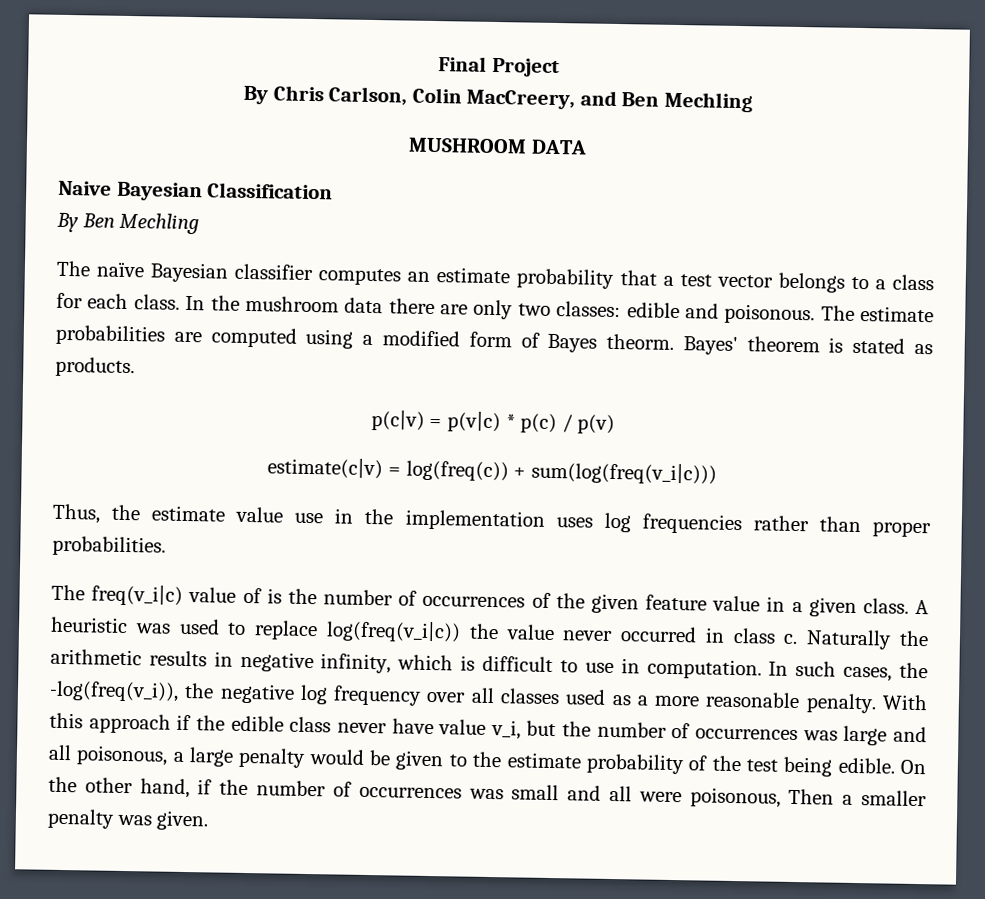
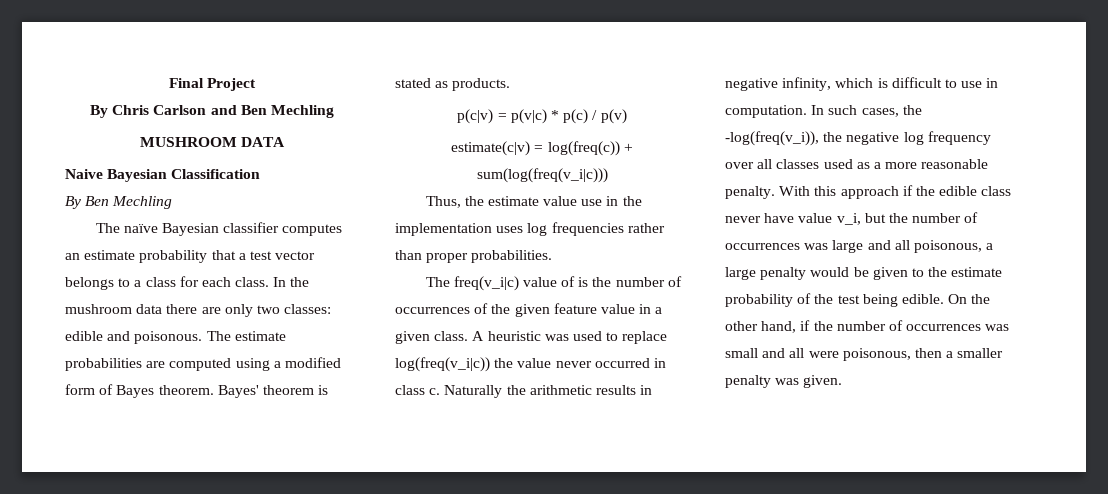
[328,86,576,110] Carlson, Colin MacCreery, -> [153,105,207,115] Carlson
[606,333,675,350] theorm. -> [158,385,214,395] theorem.
[788,788,835,805] Then -> [914,348,942,358] then

